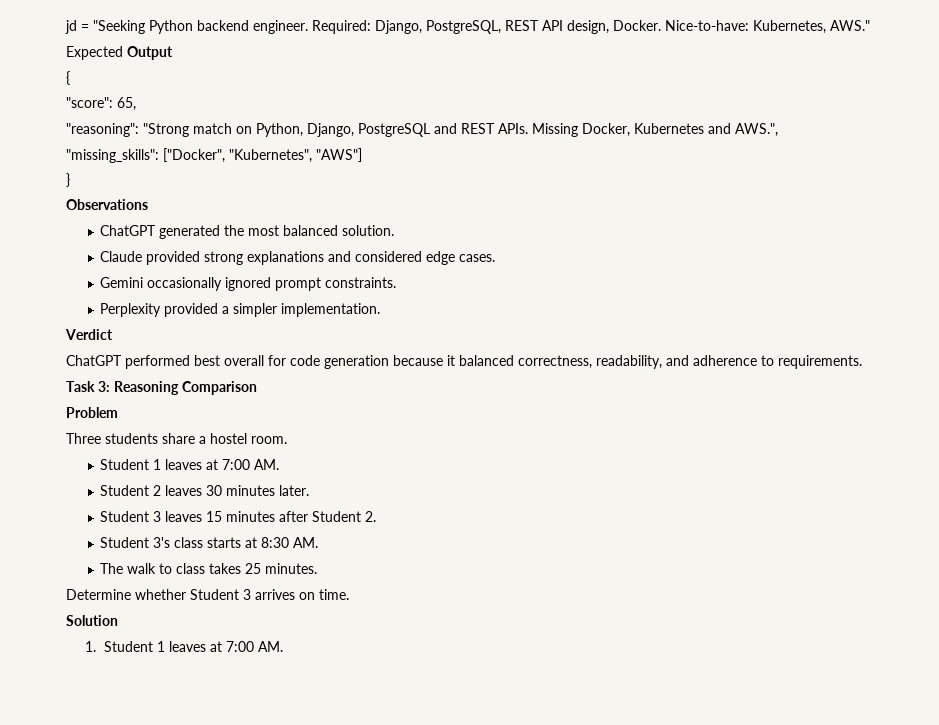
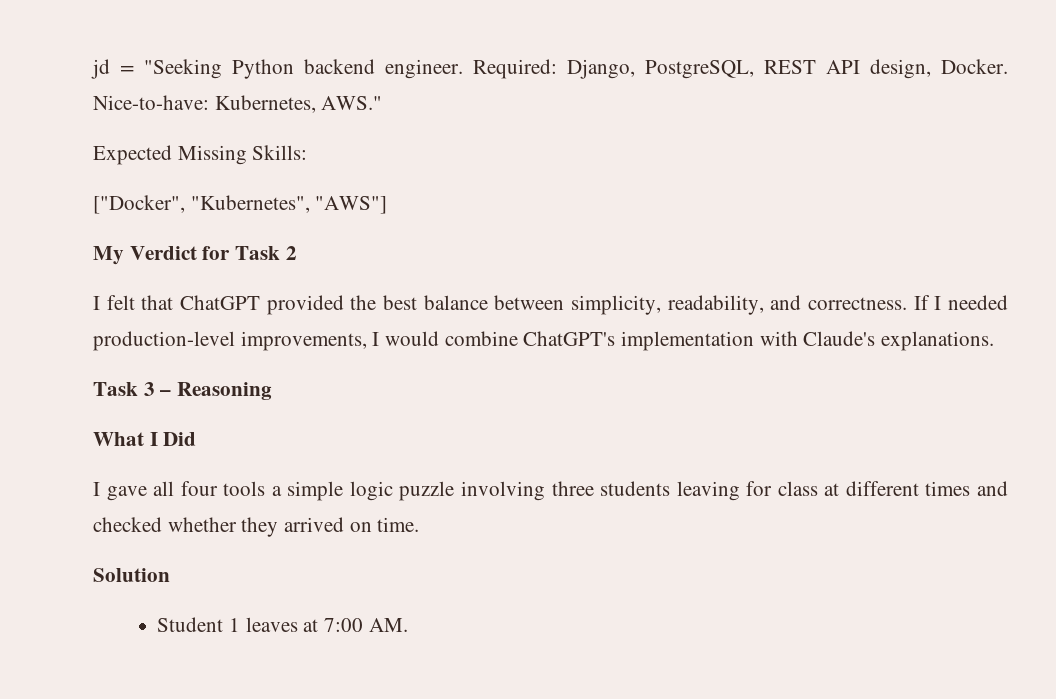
[127,46,173,60] [66,71,70,85] [66,97,136,111] [66,123,778,137] [66,148,362,163] [66,173,70,187] [66,199,148,210] [100,225,395,239] [100,251,496,265] [100,277,397,291] [100,303,381,317] [65,329,113,340] [66,355,862,369] [66,381,110,392] Output // { // "score": 65, // "reasoning": "Strong match on Python, Django, PostgreSQL and REST APIs. Missing Docker, Kubernetes and AWS.", // "missing_skills": ["Docker", "Kubernetes", "AWS"] // } // Observations // ChatGPT generated the most balanced solution. // Claude provided strong explanations and considered edge cases. // Gemini occasionally ignored prompt constraints. // Perplexity provided a simpler implementation. // Verdict // ChatGPT performed best overall for code generation because it balanced correctness, readability, and adherence to requirements. // Task 3: -> [177,145,308,165] [93,195,388,214] [93,246,297,265] [93,295,1008,315] [93,331,995,351] [93,382,172,396] Missing Skills: // ["Docker", "Kubernetes", "AWS"] // My Verdict for Task 2 // I felt that ChatGPT provided the best balance between simplicity, readability, and correctness. If I needed production-level improvements, I would combine ChatGPT's implementation with Claude's explanations. // Task 3 –
[182,381,257,395] [66,407,118,418] [66,433,287,444] [100,459,280,470] [100,485,310,496] [100,511,377,522] [100,537,319,548] [100,563,318,574] [66,589,349,600] [66,615,118,626] [84,641,283,652] Comparison // Problem // Three students share a hostel room. // Student 1 leaves at 7:00 AM. // Student 2 leaves 30 minutes later. // Student 3 leaves 15 minutes after Student 2. // Student 3's class starts at 8:30 AM. // The walk to class takes 25 minutes. // Determine whether Student 3 arrives on time. // Solution // 1. Student 1 leaves at 7:00 AM. -> [93,432,197,446] [93,481,1008,501] [93,517,420,537] [93,568,170,582] [157,617,408,632] // What I Did // I gave all four tools a simple logic puzzle involving three students leaving for class at different times and checked whether they arrived on time. // Solution // Student 1 leaves at 7:00 AM.

